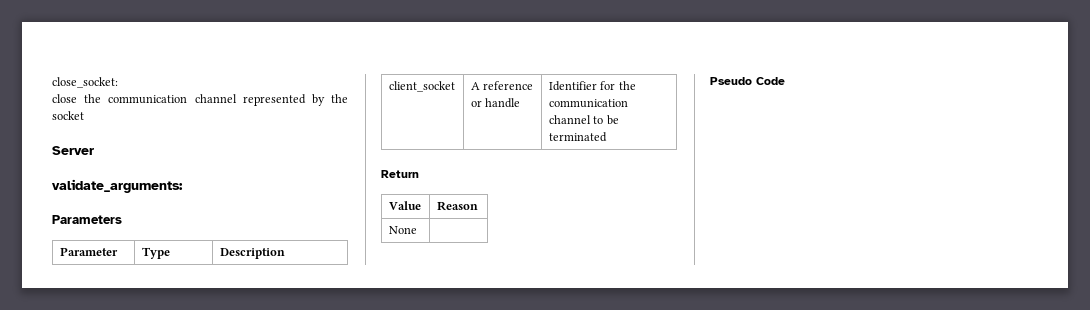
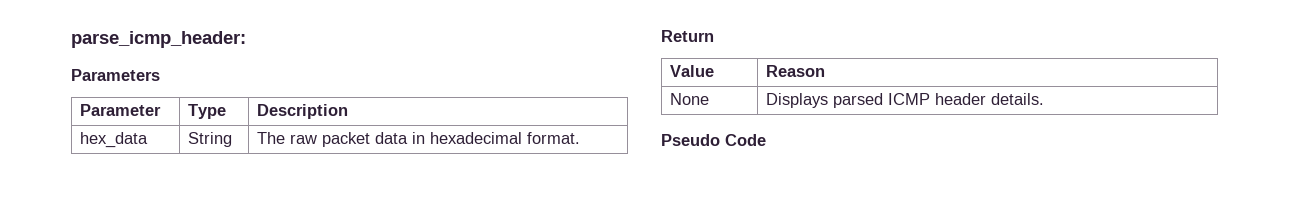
[52,77,118,88] [52,94,348,106] [52,111,84,120] [52,146,94,155] [52,179,183,193] [52,215,122,224] [59,247,118,256] [141,247,170,259] [219,248,285,259] [388,81,455,92] [470,81,534,90] [470,98,521,108] [548,81,636,91] [548,99,628,108] [548,115,619,125] [548,132,607,142] close_socket: // close the communication channel represented by the socket // Server // validate_arguments: // Parameters // Parameter | Type | Description // client_socket | A reference or handle | Identifier for the communication channel to be terminated -> [71,31,246,48] [71,69,160,81] [80,104,162,116] [188,104,227,119] [257,104,349,119] [80,132,149,148] [188,132,233,147] [257,132,581,147] parse_icmp_header: // Parameters // Parameter | Type | Description // hex_data | String | The raw packet data in hexadecimal format.
(417, 230) none -> [766,93,1045,108] Displays parsed ICMP header details.

